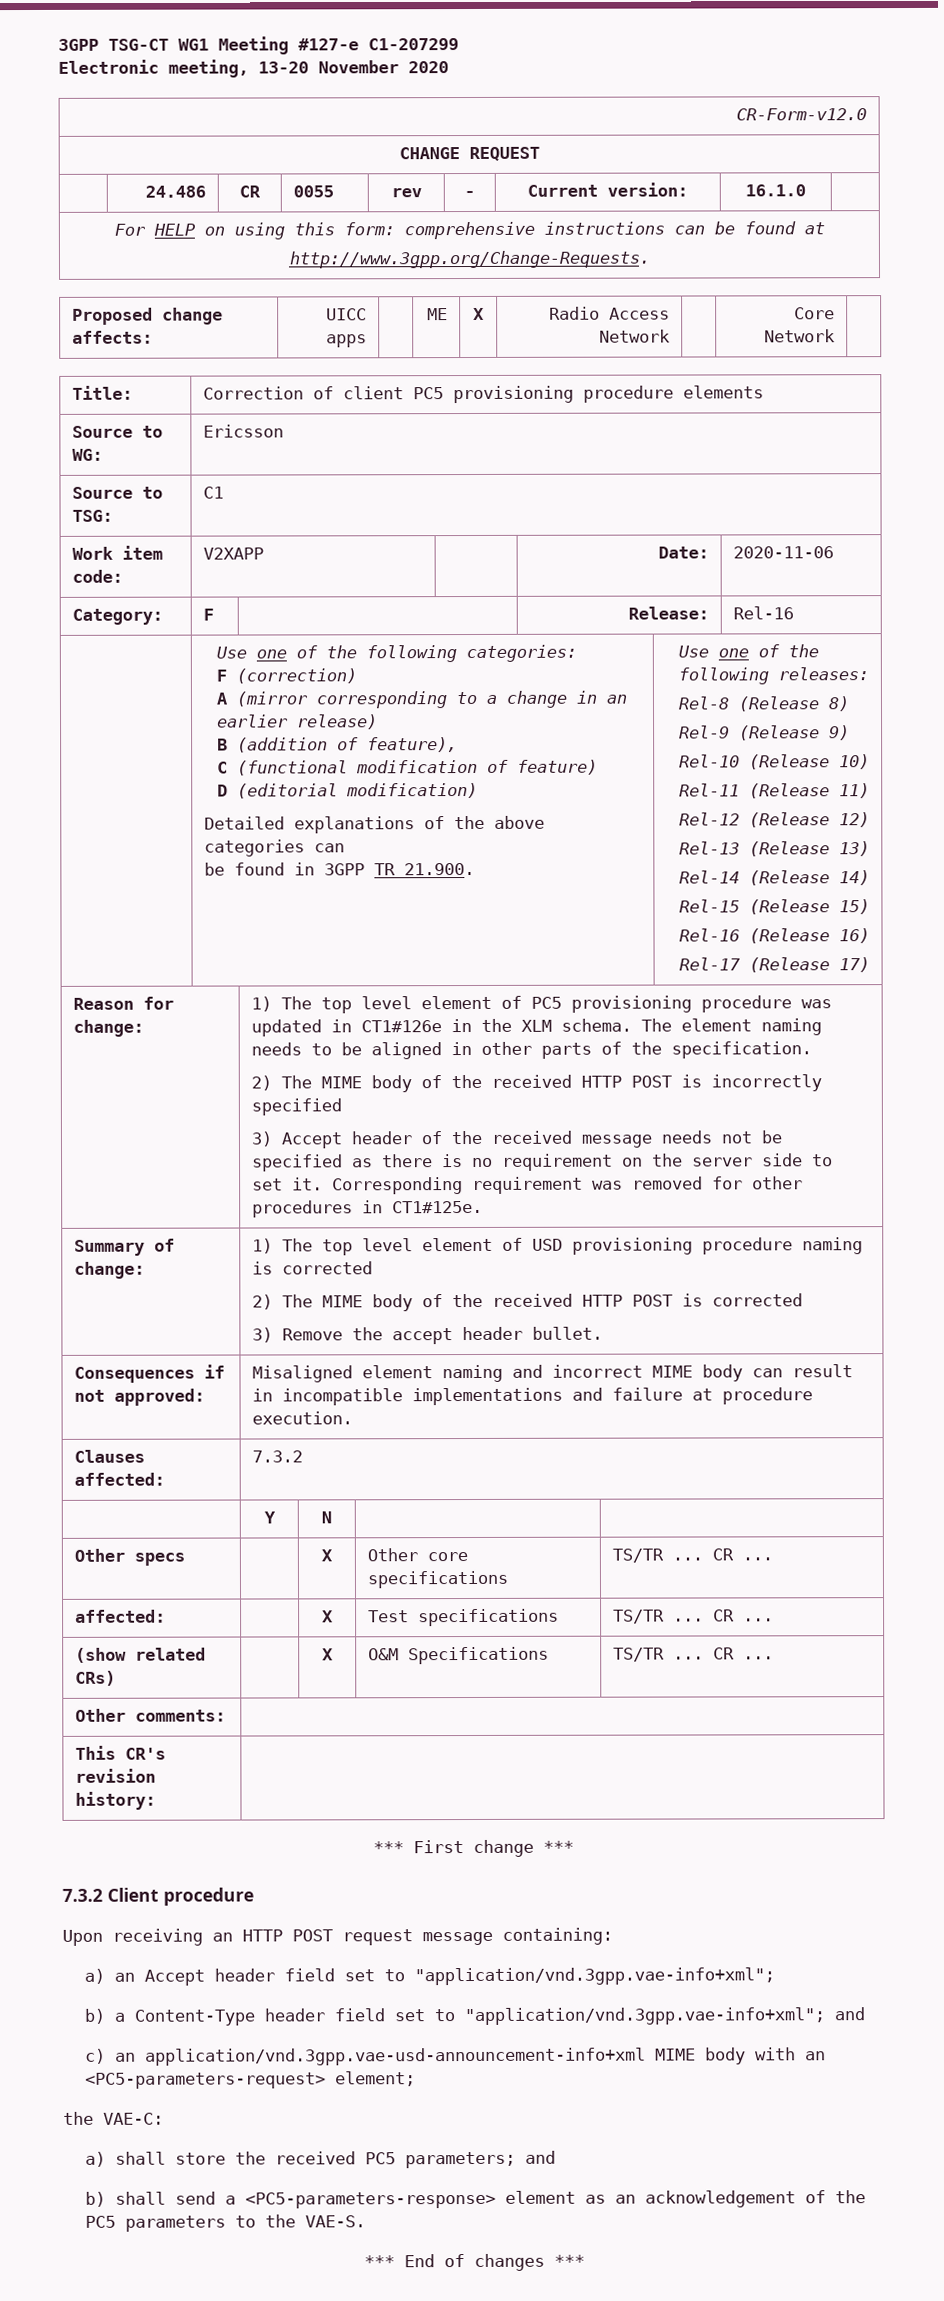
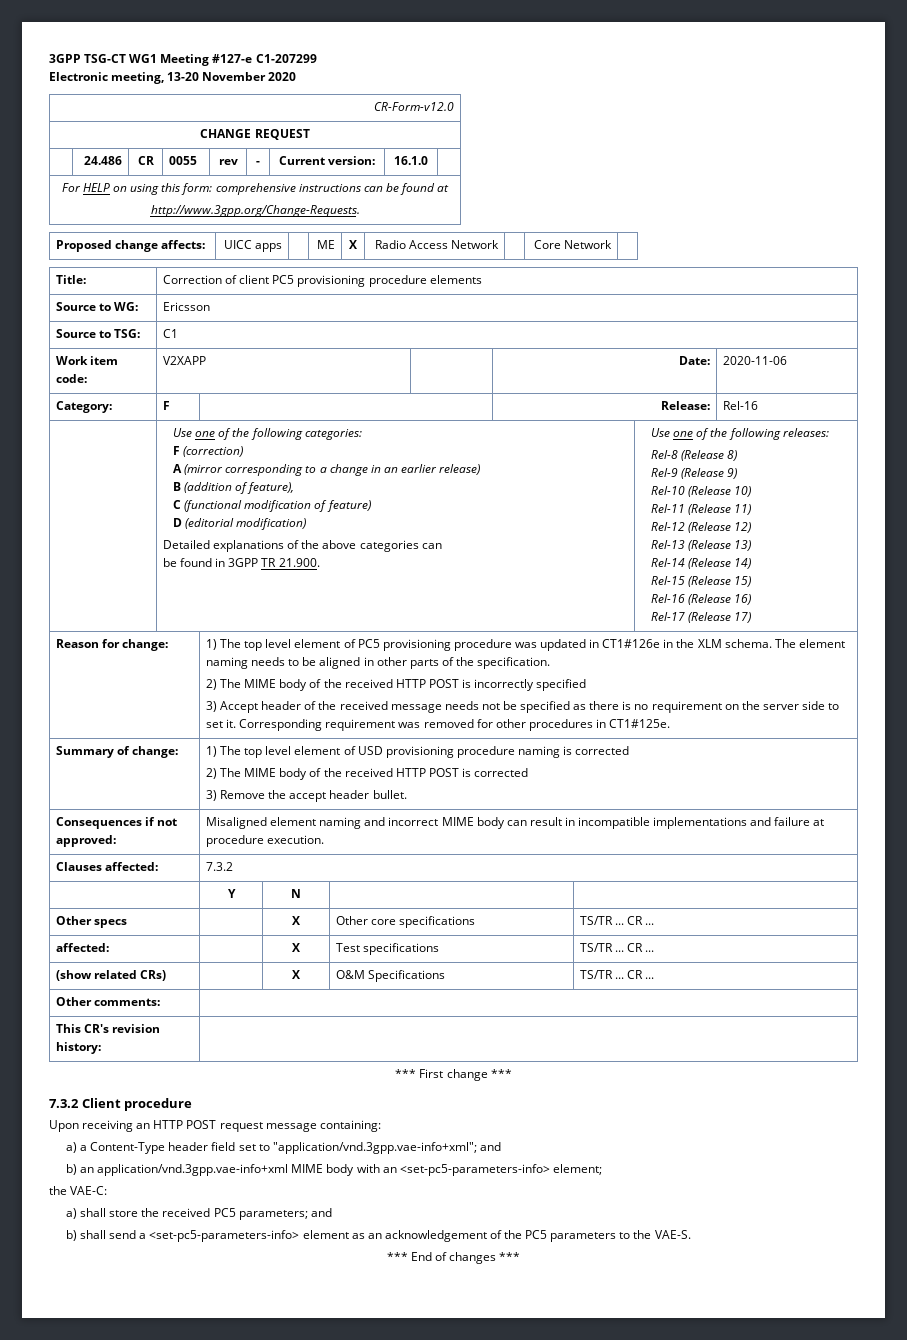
[113,1967,775,1986] [83,2008,105,2024] an Accept header field set to "application/vnd.3gpp.vae-info+xml"; // b) -> (77, 1147) none
[84,2047,646,2066] c) an application/vnd.3gpp.vae-usd-announcement-info+xml -> [65,1164,289,1176] b) an application/vnd.3gpp.vae-info+xml
[84,2072,326,2089] <PC5-parameters-request> -> [399,1164,550,1176] <set-pc5-parameters-info>
[244,2191,496,2209] <PC5-parameters-response> -> [149,1230,300,1242] <set-pc5-parameters-info>

